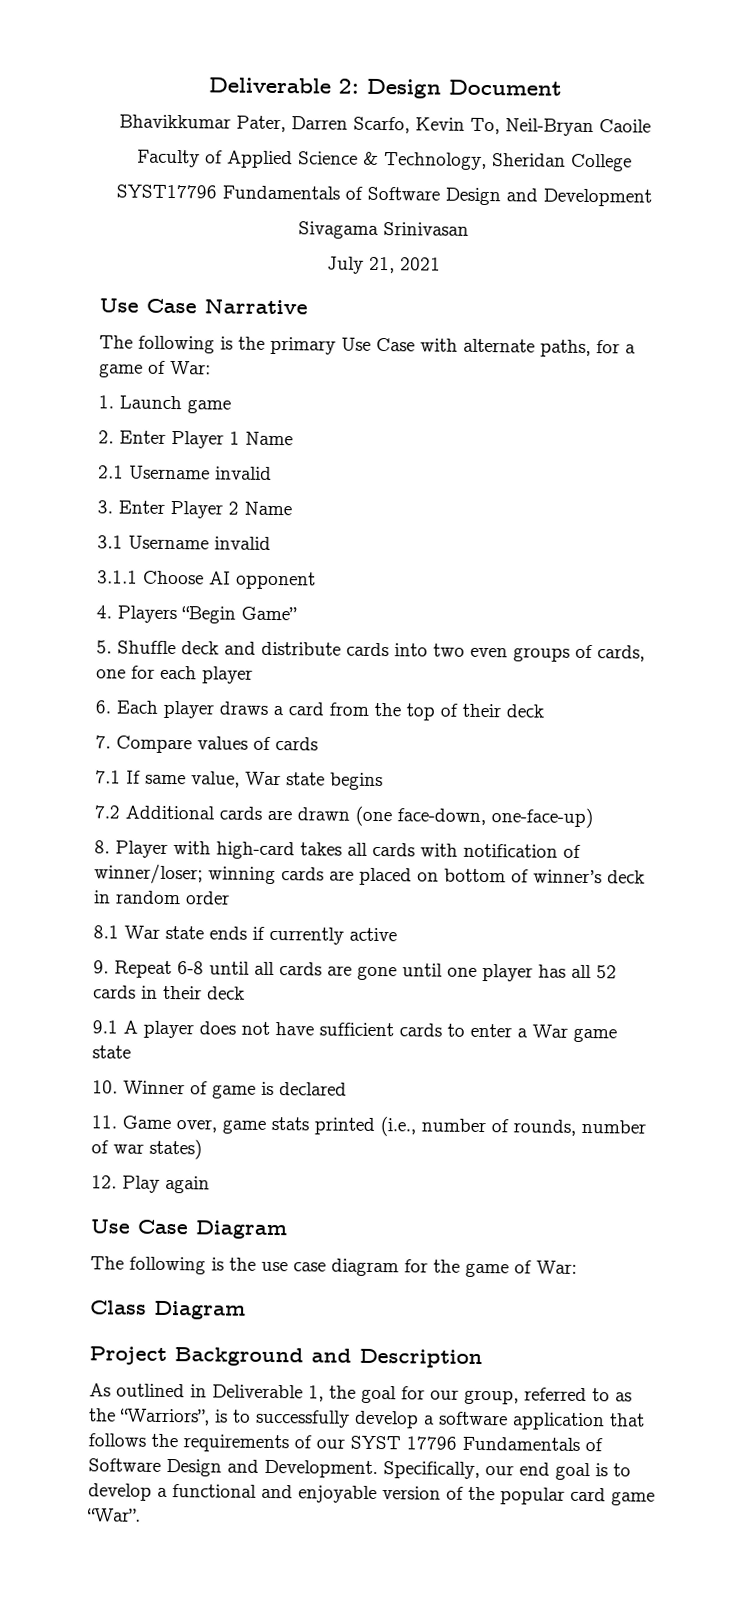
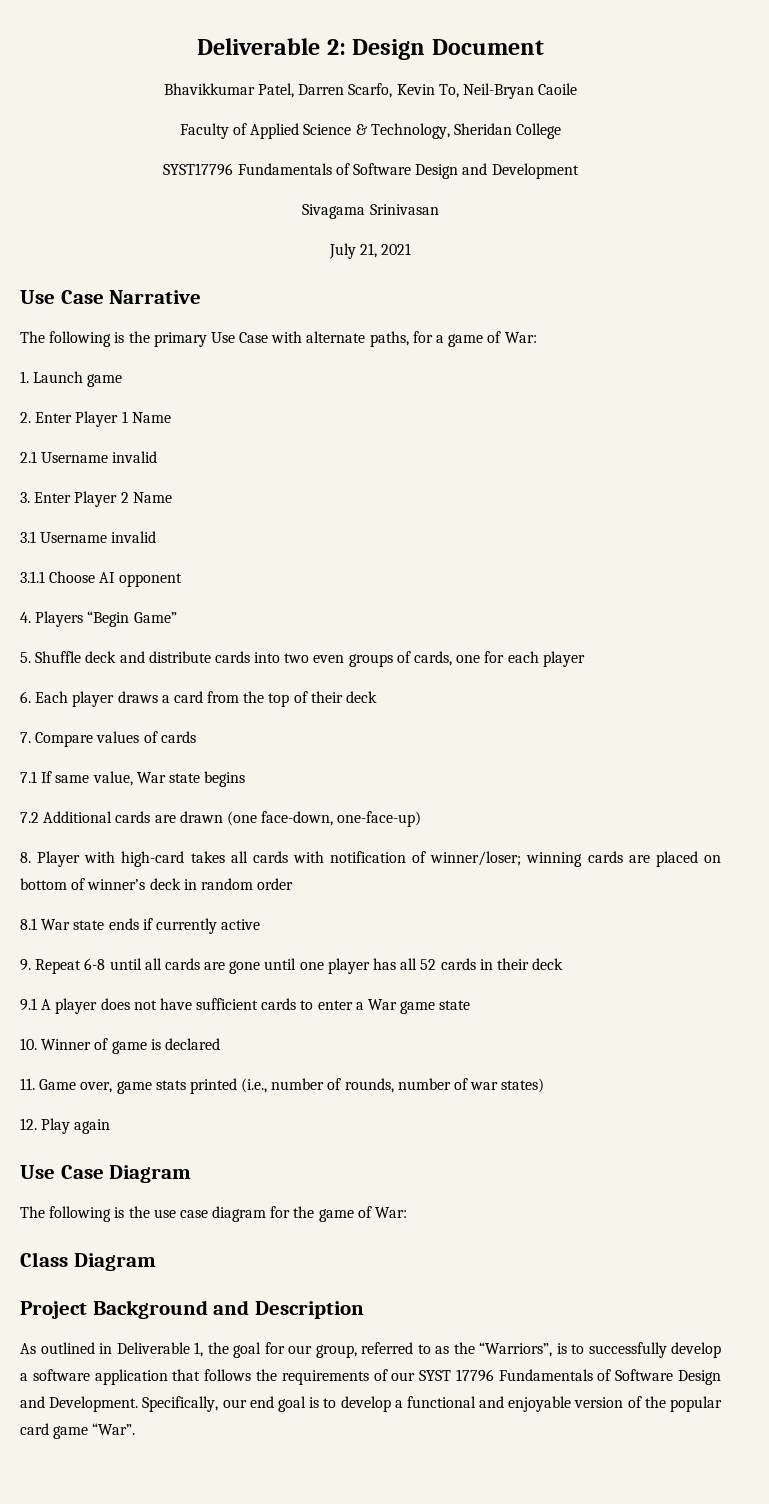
[235,115,286,133] Pater, -> [258,83,295,98] Patel,

